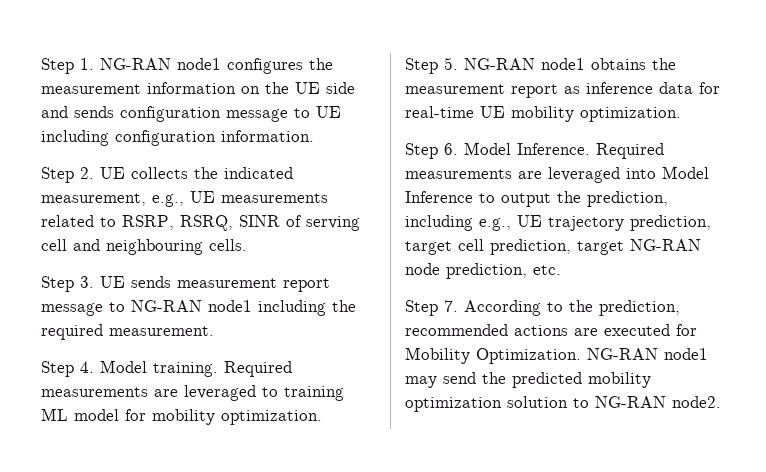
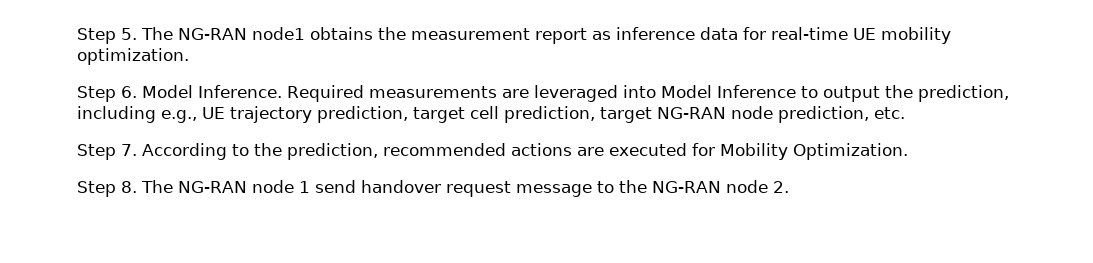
[41,58,333,74] [41,82,355,94] [41,106,341,122] [41,130,314,146] [41,167,293,183] [41,191,328,207] [41,215,360,231] [41,239,247,255] [41,276,330,292] [41,300,356,316] [41,324,214,340] [41,360,292,377] [41,385,344,401] [41,408,322,425] [405,57,458,74] Step 1. NG-RAN node1 configures the measurement information on the UE side and sends configuration message to UE including configuration information. // Step 2. UE collects the indicated measurement, e.g., UE measurements related to RSRP, RSRQ, SINR of serving cell and neighbouring cells. // Step 3. UE sends measurement report message to NG-RAN node1 including the required measurement. // Step 4. Model training. Required measurements are leveraged to training ML model for mobility optimization. // Step 5. -> [77,27,173,44] Step 5. The
[587,348,708,360] [405,372,651,388] [405,396,721,412] NG-RAN node1 may send the predicted mobility optimization solution to NG-RAN node2. -> [77,180,789,197] // Step 8. The NG-RAN node 1 send handover request message to the NG-RAN node 2.

